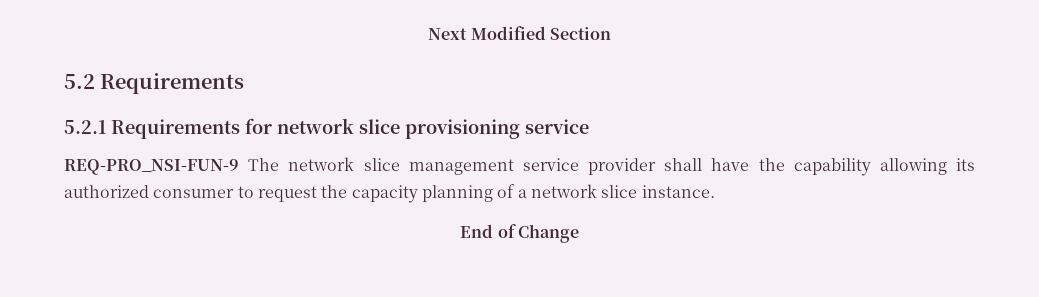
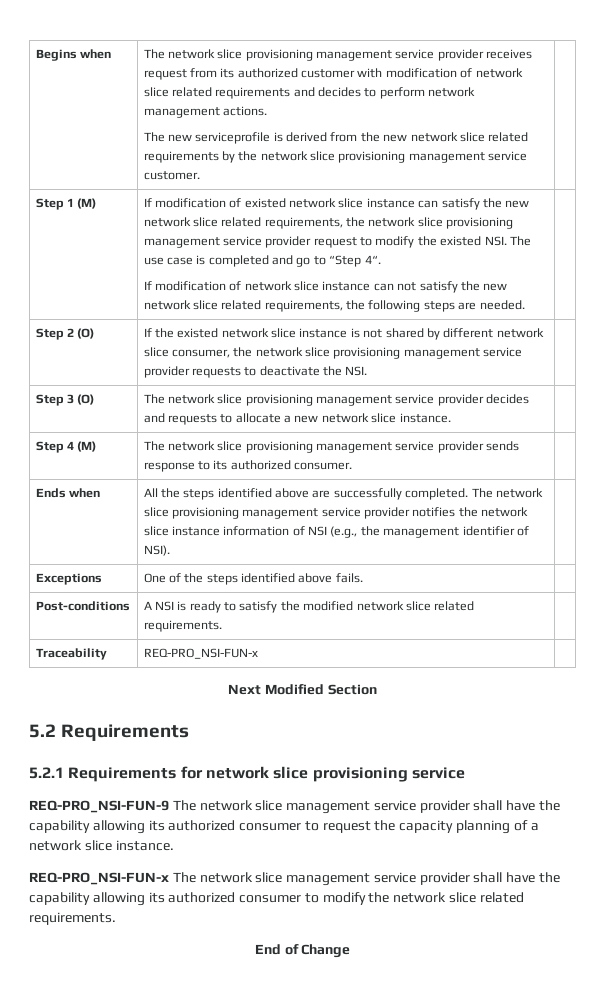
(428, 34) none -> [35,49,111,61] [143,49,533,61] [143,68,523,80] [143,87,476,99] [143,106,267,118] [143,132,529,144] [143,151,528,163] [143,171,200,180] [35,198,97,210] [143,198,530,210] [143,217,514,229] [143,236,531,248] [143,255,381,267] [143,281,508,293] [143,300,525,312] [35,328,95,340] [143,328,544,340] [143,347,523,359] [143,366,368,378] [35,394,95,406] [143,394,530,406] [143,413,451,425] [35,441,97,453] [143,441,520,453] [143,460,353,472] [35,488,100,498] [143,488,543,500] [143,507,529,519] [143,526,529,538] [143,545,170,556] [35,573,102,585] [143,573,363,585] [35,601,130,611] [143,601,475,613] [143,620,222,632] [35,648,107,660] [143,648,258,659] Begins when | The network slice provisioning management service provider receives request from its authorized customer with modification of network slice related requirements and decides to perform network management actions. // The new serviceprofile is derived from the new network slice related requirements by the network slice provisioning management service customer. | // Step 1 (M) | If modification of existed network slice instance can satisfy the new network slice related requirements, the network slice provisioning management service provider request to modify the existed NSI. The use case is completed and go to “Step 4“. // If modification of network slice instance can not satisfy the new network slice related requirements, the following steps are needed. | // Step 2 (O) | If the existed network slice instance is not shared by different network slice consumer, the network slice provisioning management service provider requests to deactivate the NSI. | // Step 3 (O) | The network slice provisioning management service provider decides and requests to allocate a new network slice instance. | // Step 4 (M) | The network slice provisioning management service provider sends response to its authorized consumer. | // Ends when | All the steps identified above are successfully completed. The network slice provisioning management service provider notifies the network slice instance information of NSI (e.g., the management identifier of NSI). | // Exceptions | One of the steps identified above fails. | // Post-conditions | A NSI is ready to satisfy the modified network slice related requirements. | // Traceability | REQ-PRO_NSI-FUN-x | //
(715, 191) none -> [29,872,561,886] [29,892,524,906] [29,912,116,925] // REQ-PRO_NSI-FUN-x The network slice management service provider shall have the capability allowing its authorized consumer to modify the network slice related requirements.

